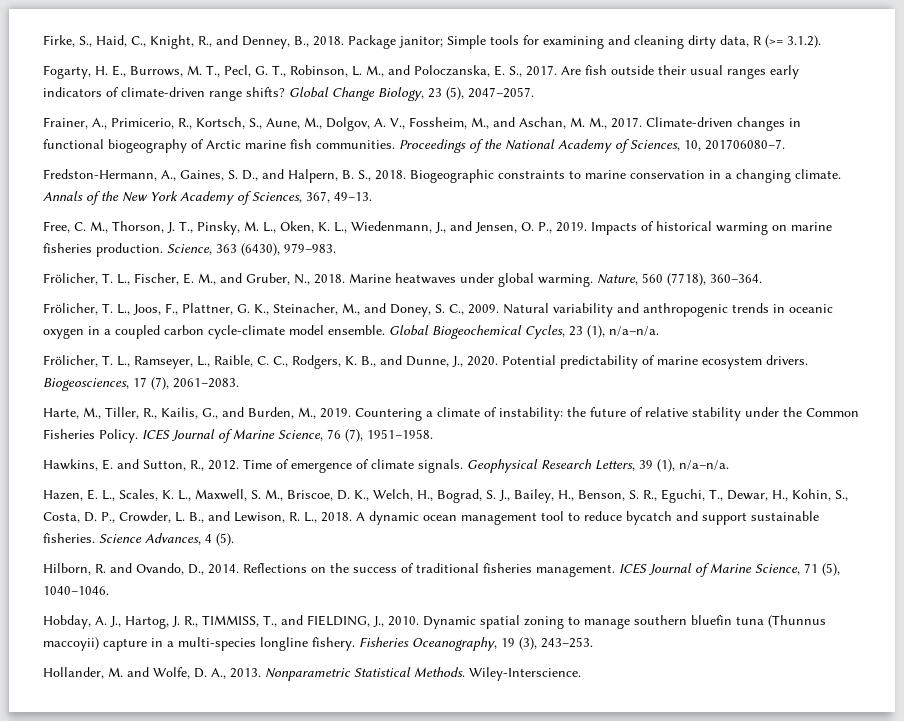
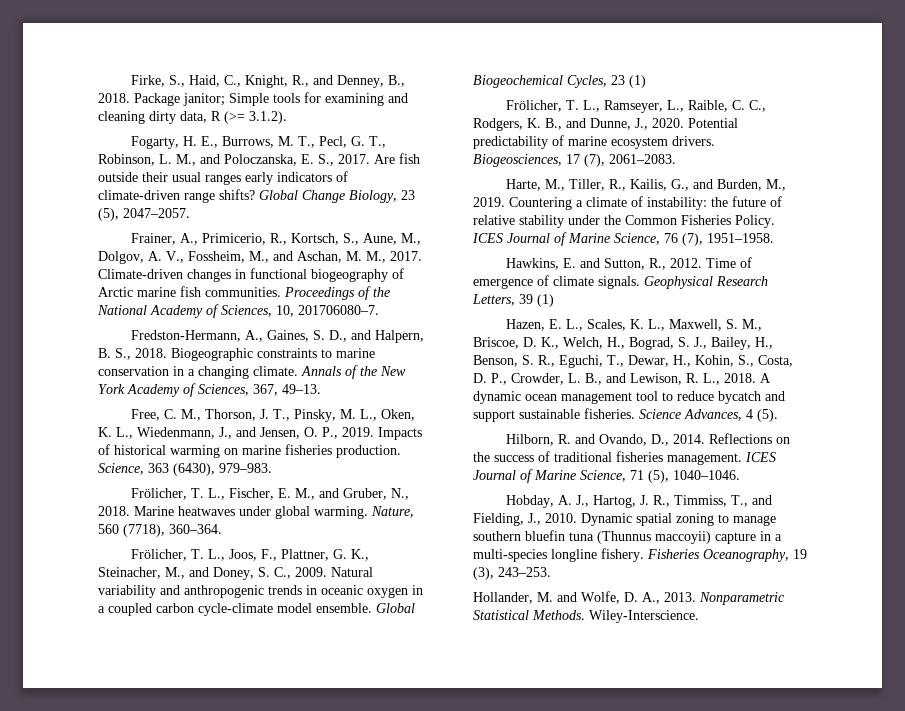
[587,325,659,338] (1), n/a–n/a. -> [629,75,646,88] (1)
[657,459,729,472] (1), n/a–n/a. -> [537,294,554,307] (1)
[202,615,259,627] TIMMISS, -> [674,495,728,507] Timmiss,
[307,615,370,627] FIELDING, -> [473,513,524,526] Fielding,

